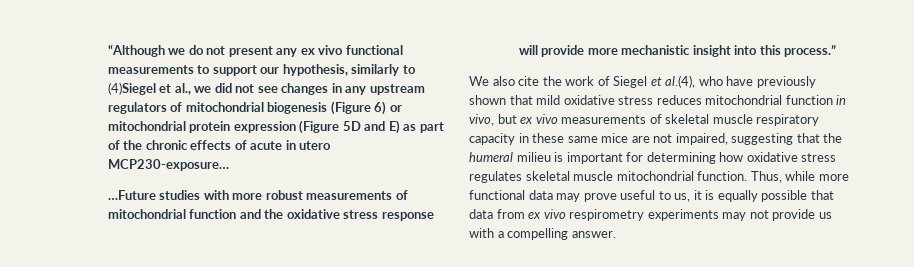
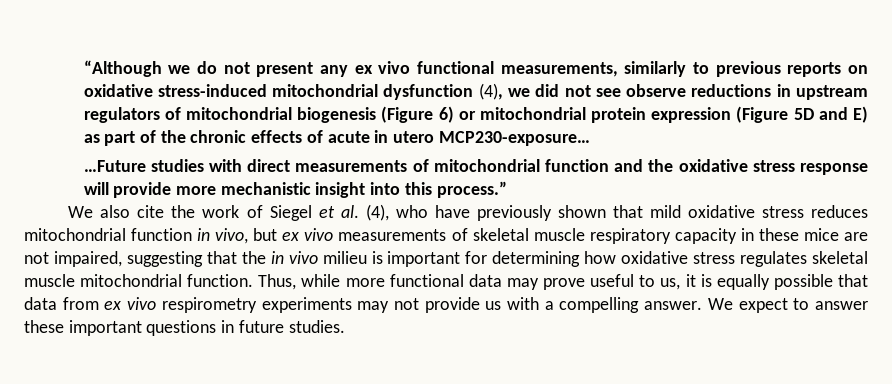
[107,64,416,76] [107,82,191,95] measurements to support our hypothesis, similarly to (4)Siegel et al., -> [500,61,868,77] [83,83,503,100] measurements, similarly to previous reports on oxidative stress-induced mitochondrial dysfunction (4),
[281,83,367,95] changes in any -> [626,84,791,97] observe reductions in
[232,190,303,200] more robust -> [247,159,291,172] direct
[665,75,696,88] al.(4), -> [340,204,389,221] al. (4),
[567,136,598,143] same -> (799, 234) none
[469,152,513,162] humeral -> [270,251,318,264] in vivo
(616, 234) none -> [707,298,869,313] [24,320,345,336] We expect to answer these important questions in future studies.

